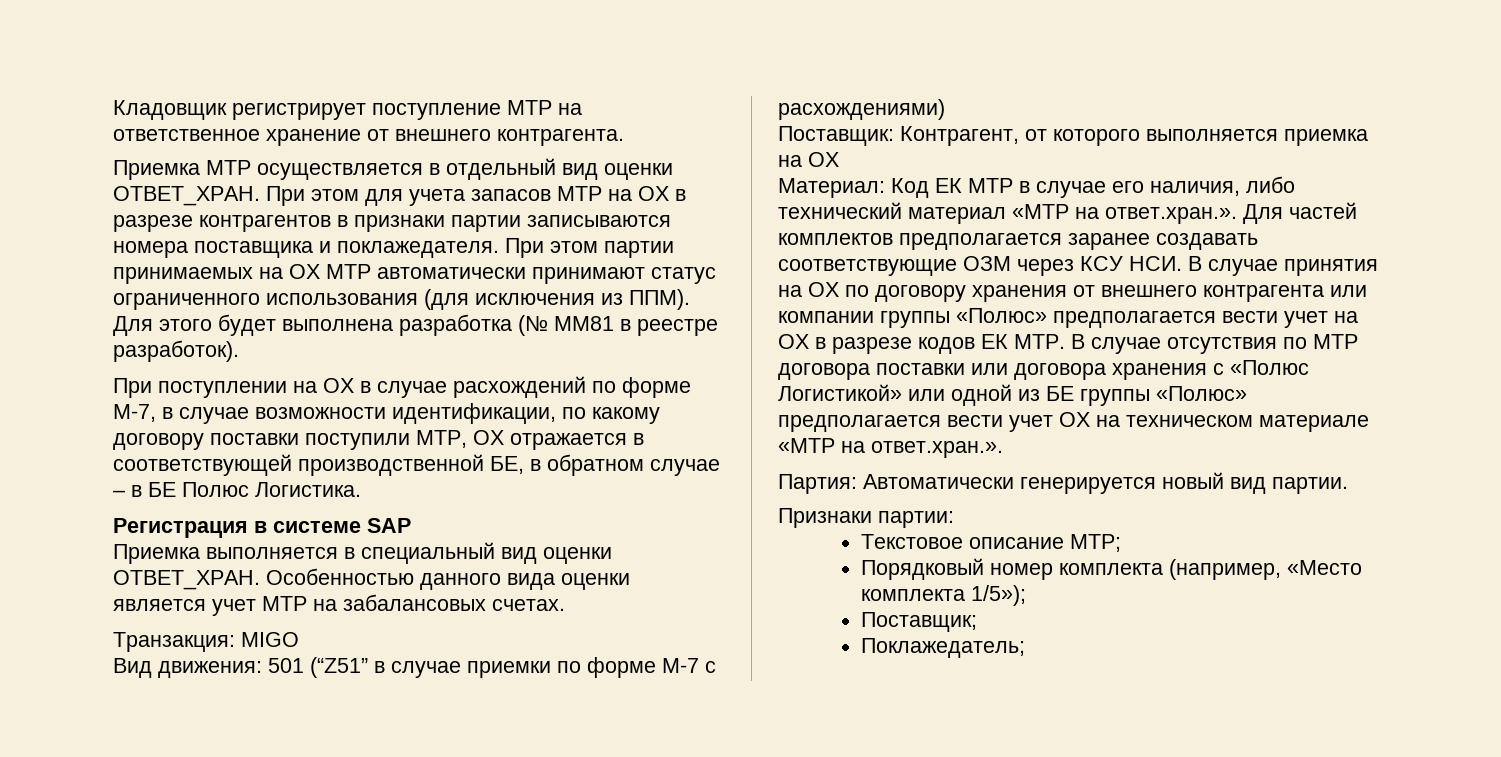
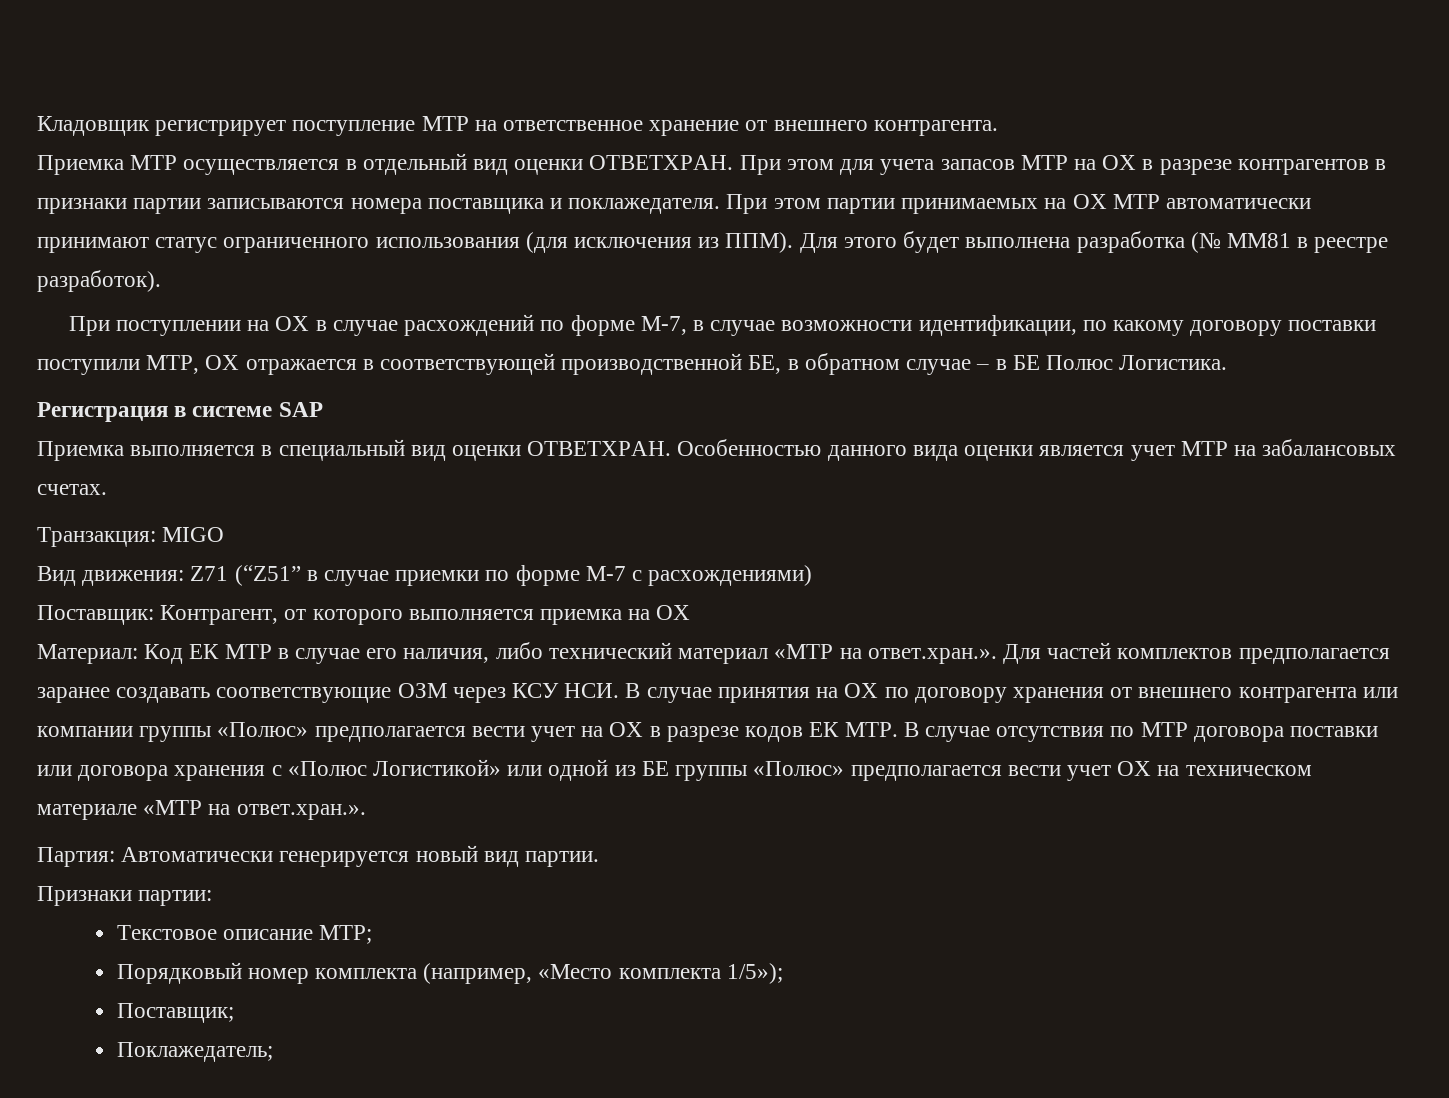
[113,186,260,206] ОТВЕТ_ХРАН. -> [589,155,734,170] ОТВЕТХРАН.
[113,570,260,590] ОТВЕТ_ХРАН. -> [527,441,672,456] ОТВЕТХРАН.
[268,658,304,673] 501 -> [190,566,229,581] Z71

